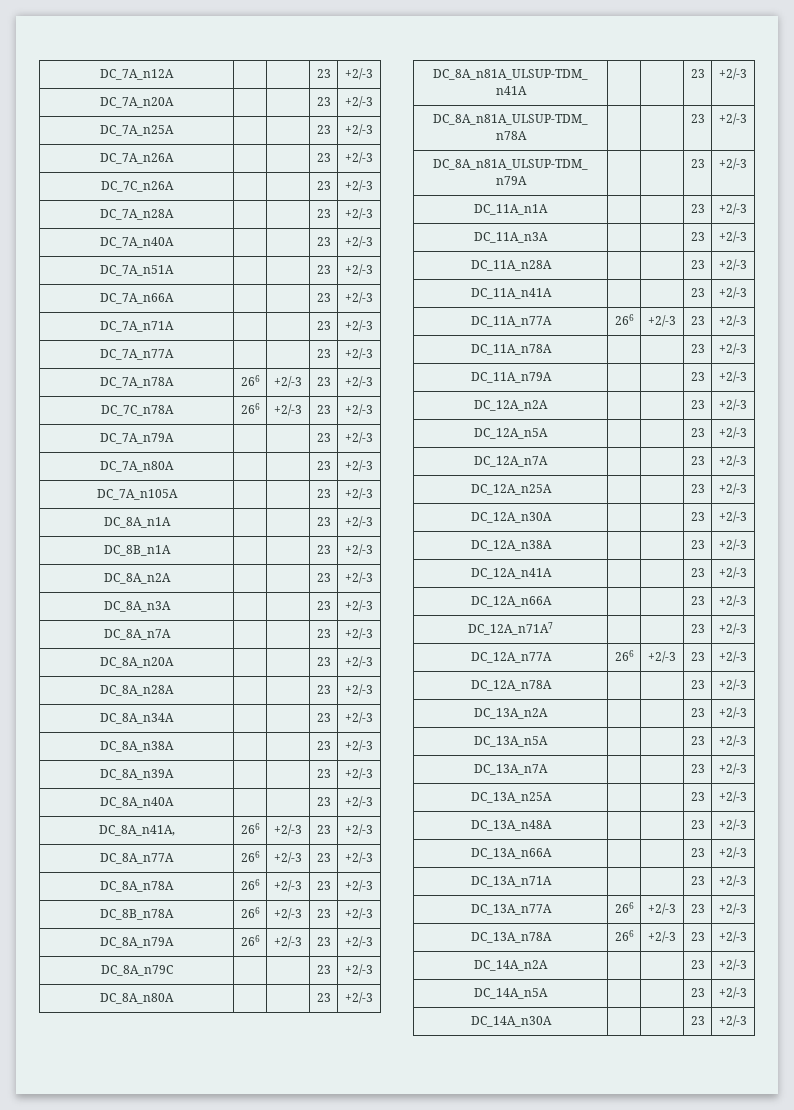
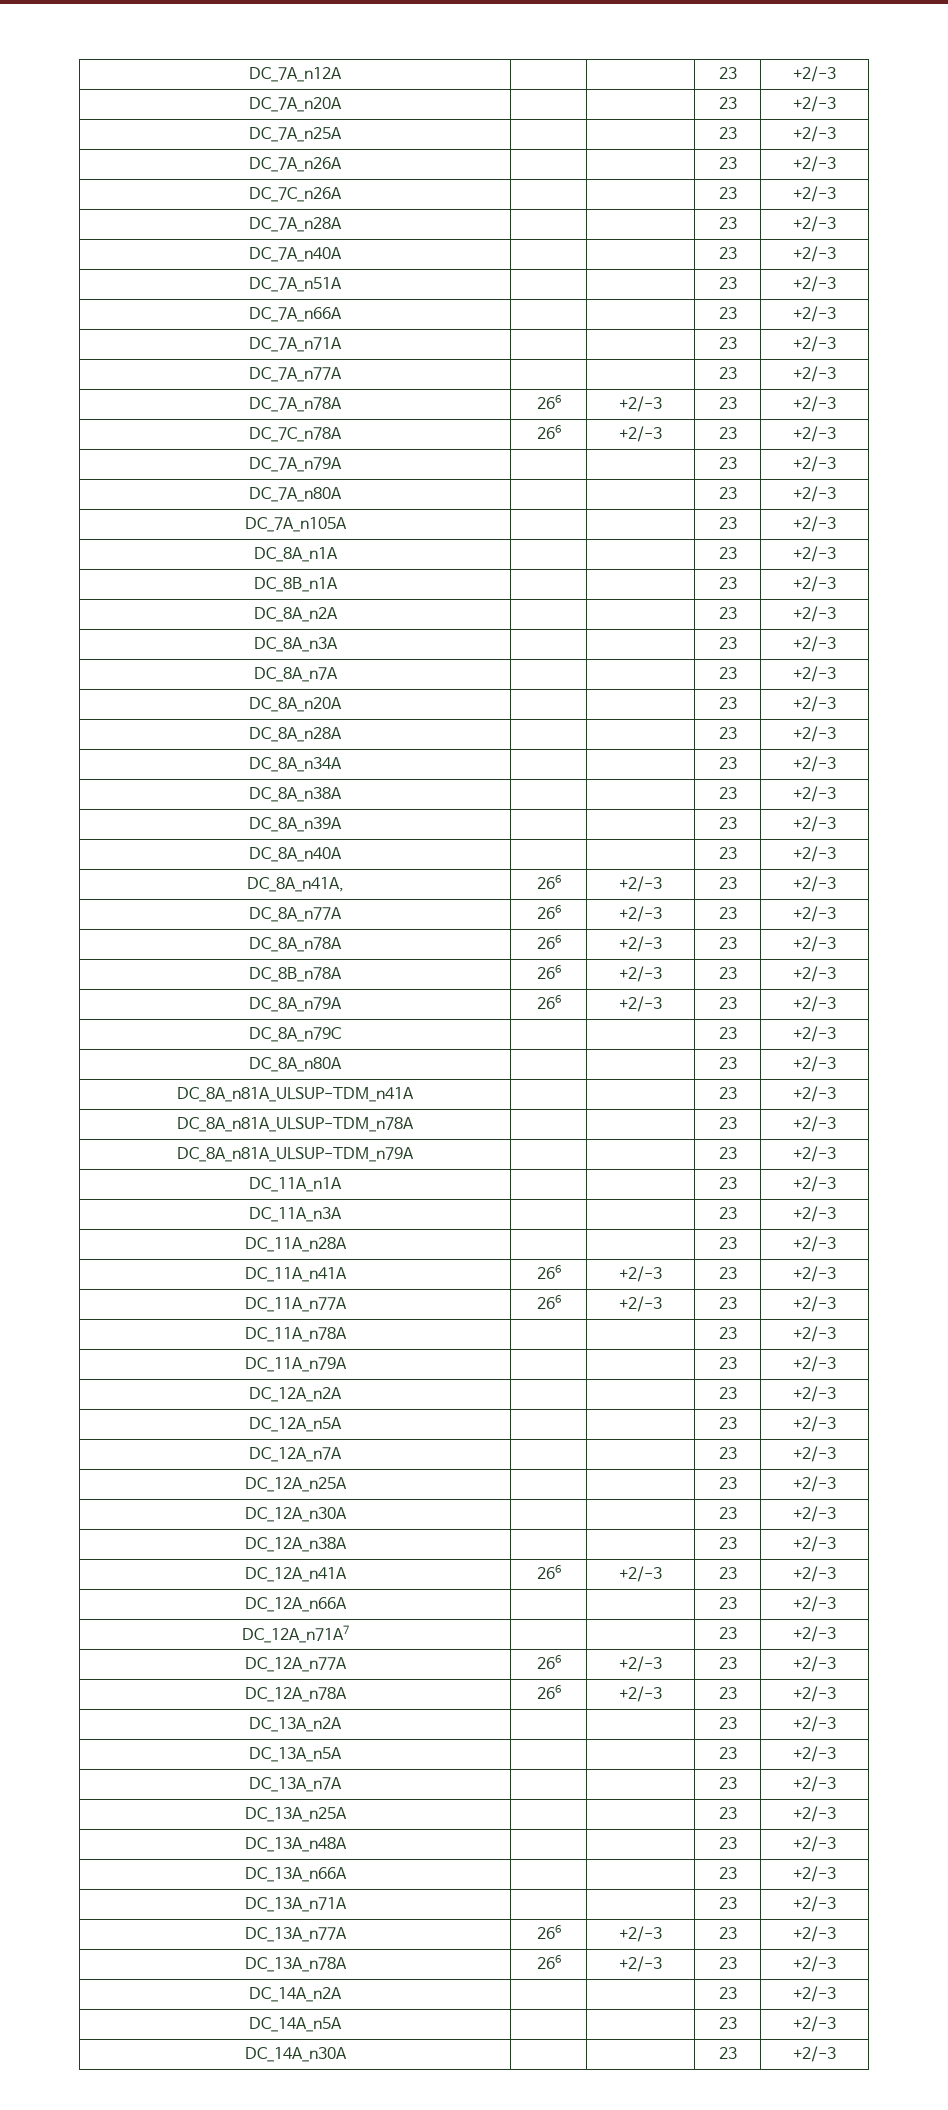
(552, 293) | -> [536,1265,561,1279] [619,1266,662,1282] 266 | +2/-3
(552, 573) | -> [536,1565,561,1579] [619,1566,662,1582] 266 | +2/-3
(552, 685) | -> [536,1685,561,1699] [619,1686,662,1702] 266 | +2/-3

